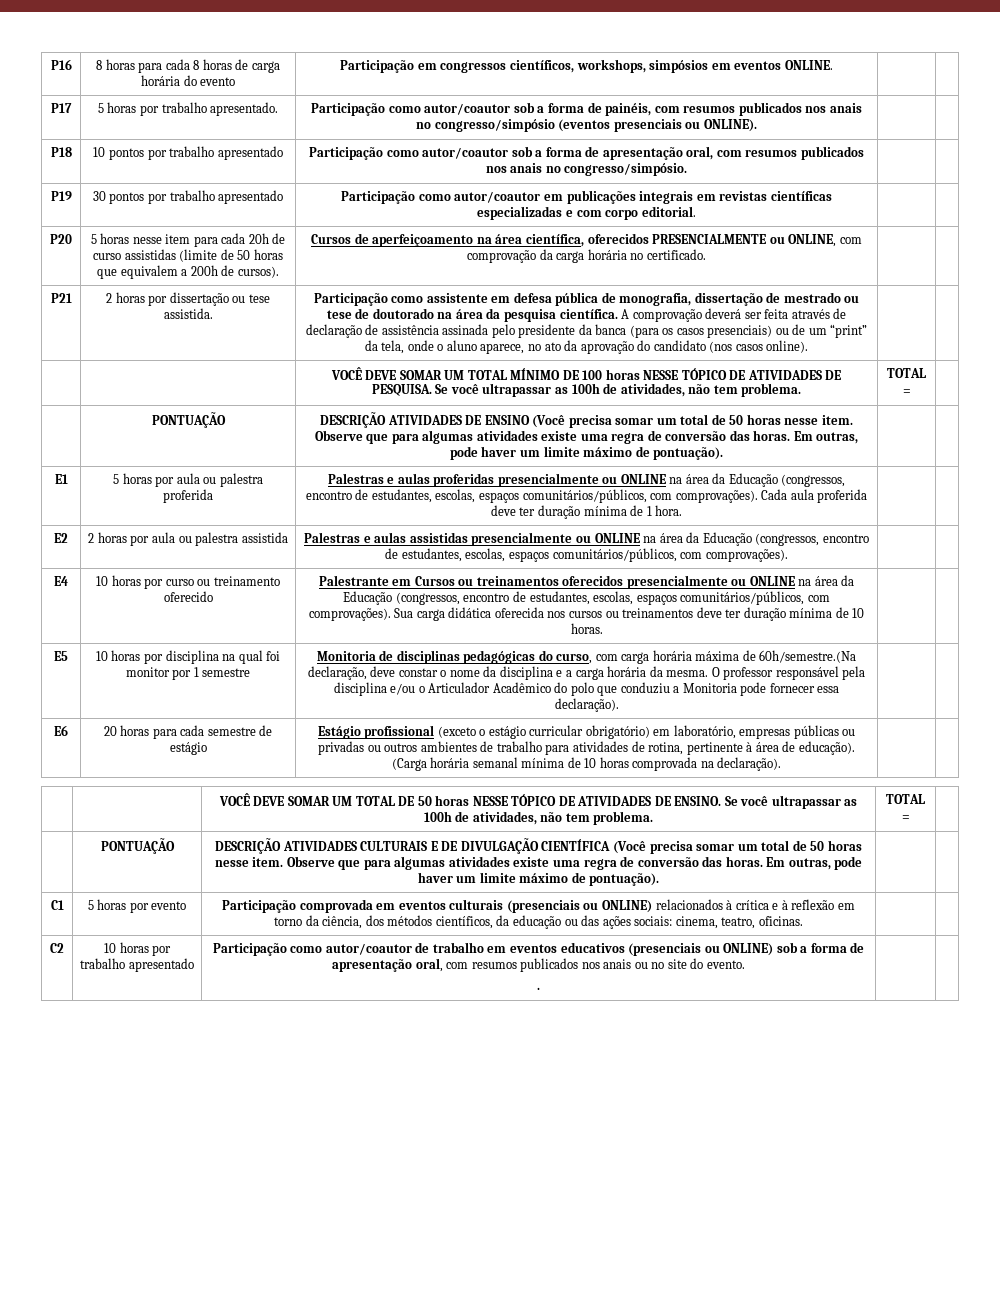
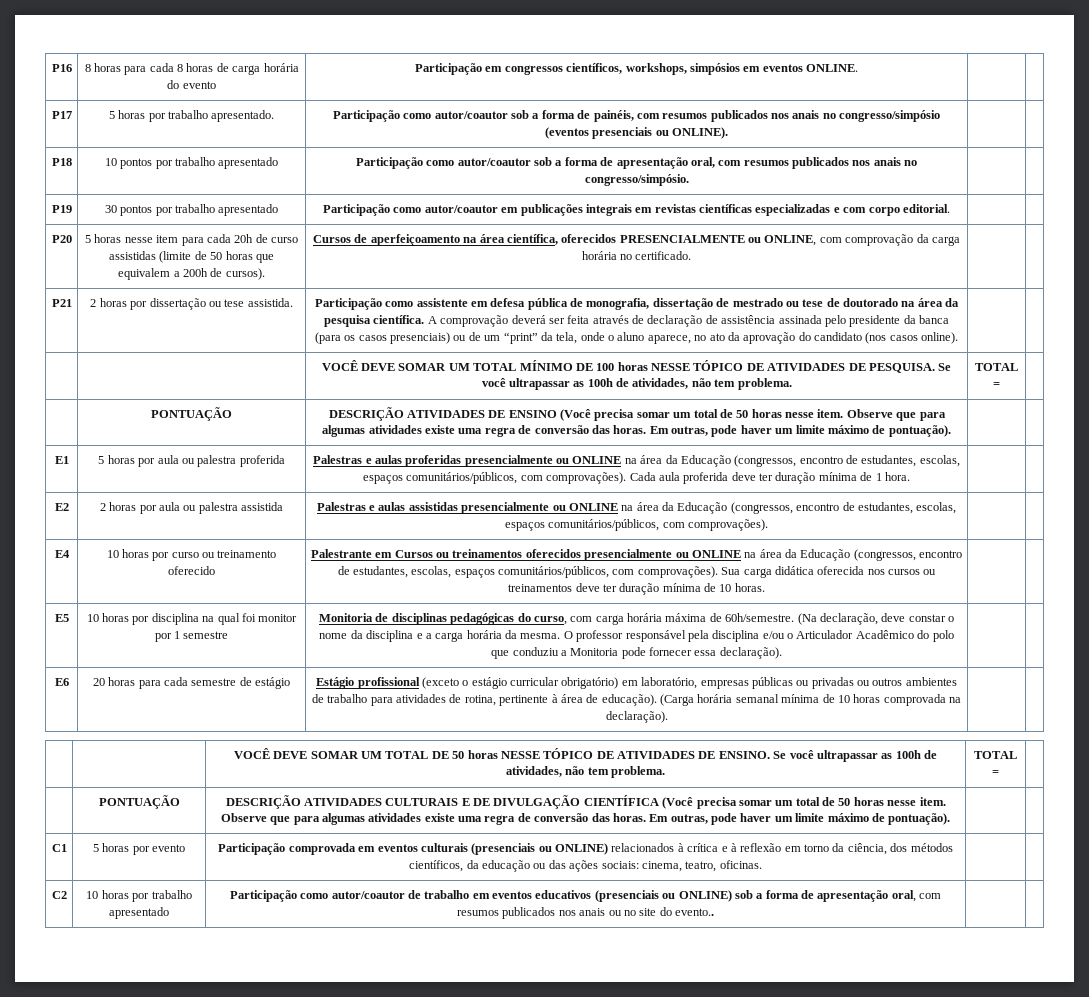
[759,650,857,663] 60h/semestre.(Na -> [725,613,817,625] 60h/semestre. (Na
[706,960,745,969] [537,987,540,990] evento. // . -> [675,908,714,916] evento..

